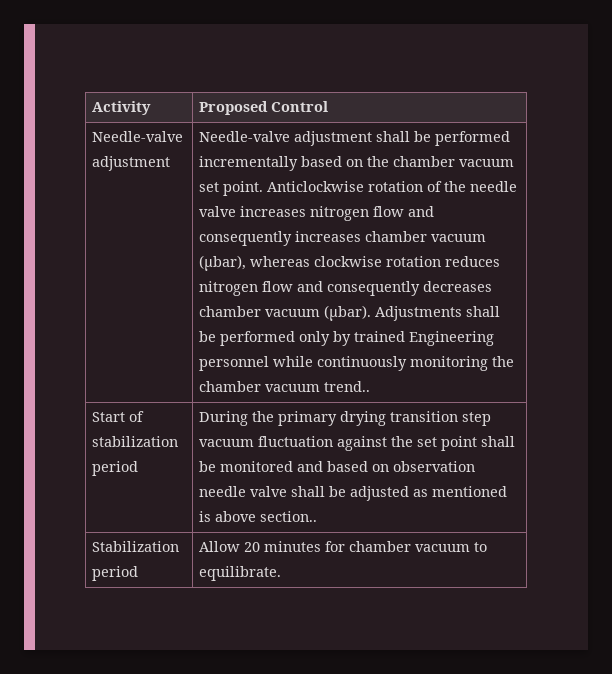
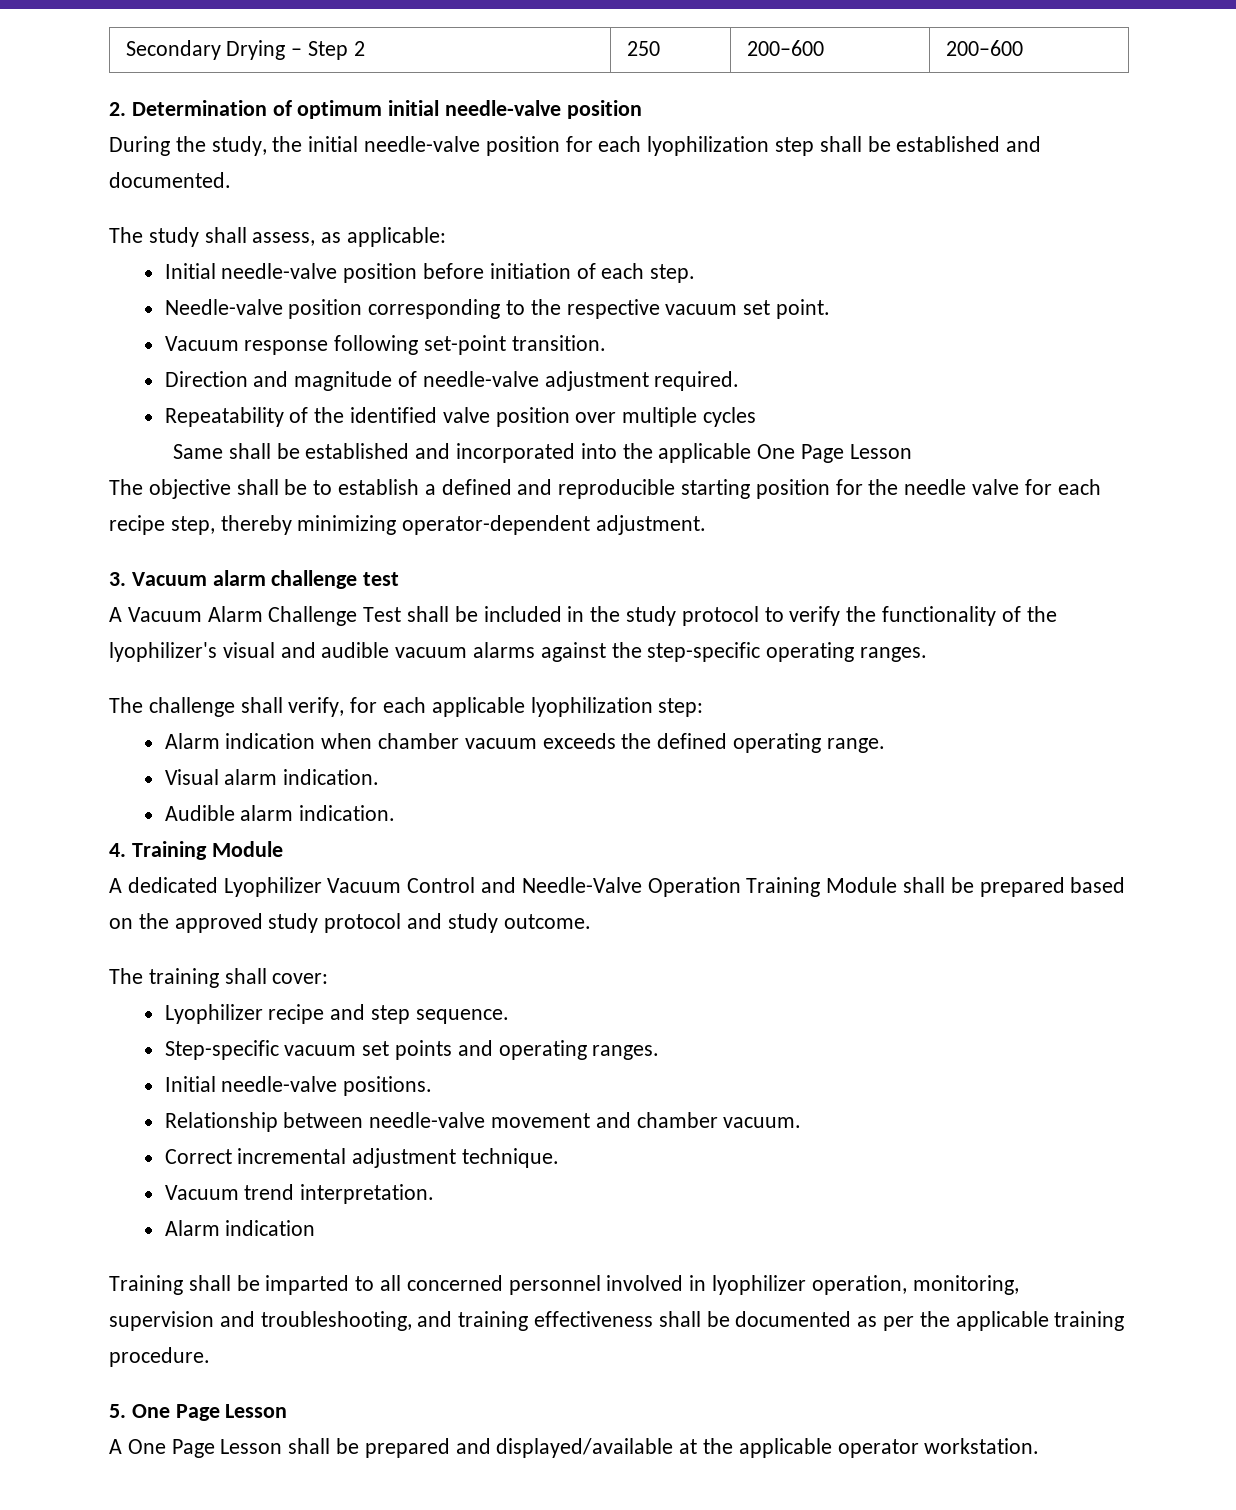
[92,101,152,115] [199,101,329,115] [92,131,184,142] [92,156,171,171] [199,131,511,146] [199,156,515,171] [199,181,518,196] [199,206,435,221] [199,231,487,246] [199,255,501,271] [199,281,493,296] [199,305,501,321] [199,331,495,346] [199,356,515,371] [199,381,371,392] [92,411,145,422] [92,436,179,447] [92,461,139,476] [199,411,492,426] [199,436,516,451] [199,461,476,472] [199,486,508,501] [199,511,318,522] [92,541,180,552] [92,566,139,581] [199,541,488,552] [199,566,282,581] Activity | Proposed Control // Needle-valve adjustment | Needle-valve adjustment shall be performed incrementally based on the chamber vacuum set point. Anticlockwise rotation of the needle valve increases nitrogen flow and consequently increases chamber vacuum (µbar), whereas clockwise rotation reduces nitrogen flow and consequently decreases chamber vacuum (µbar). Adjustments shall be performed only by trained Engineering personnel while continuously monitoring the chamber vacuum trend.. // Start of stabilization period | During the primary drying transition step vacuum fluctuation against the set point shall be monitored and based on observation needle valve shall be adjusted as mentioned is above section.. // Stabilization period | Allow 20 minutes for chamber vacuum to equilibrate. -> [125,40,365,60] [626,41,660,56] [746,40,824,56] [945,40,1023,56] [109,100,642,119] [109,136,1042,156] [109,172,231,188] [109,227,447,247] [164,263,696,283] [164,299,831,319] [164,335,606,355] [164,371,740,391] [164,407,757,427] [173,443,912,463] [109,479,1101,499] [109,515,707,535] [109,570,400,589] [109,606,1057,626] [109,642,928,662] [109,697,704,717] [164,733,885,753] [164,769,380,785] [164,805,396,821] [109,841,283,860] [109,877,1126,897] [109,913,591,933] [109,968,329,988] [164,1004,509,1024] [164,1040,660,1060] [164,1076,433,1096] [164,1112,802,1132] [164,1148,560,1168] [164,1184,435,1204] [164,1220,316,1236] [109,1275,1019,1295] [109,1311,1125,1331] [109,1347,210,1367] [109,1404,288,1421] [109,1438,1040,1458] Secondary Drying – Step 2 | 250 | 200–600 | 200–600 // 2. Determination of optimum initial needle-valve position // During the study, the initial needle-valve position for each lyophilization step shall be established and documented. // The study shall assess, as applicable: // Initial needle-valve position before initiation of each step. // Needle-valve position corresponding to the respective vacuum set point. // Vacuum response following set-point transition. // Direction and magnitude of needle-valve adjustment required. // Repeatability of the identified valve position over multiple cycles // Same shall be established and incorporated into the applicable One Page Lesson // The objective shall be to establish a defined and reproducible starting position for the needle valve for each recipe step, thereby minimizing operator-dependent adjustment. // 3. Vacuum alarm challenge test // A Vacuum Alarm Challenge Test shall be included in the study protocol to verify the functionality of the lyophilizer's visual and audible vacuum alarms against the step-specific operating ranges. // The challenge shall verify, for each applicable lyophilization step: // Alarm indication when chamber vacuum exceeds the defined operating range. // Visual alarm indication. // Audible alarm indication. // 4. Training Module // A dedicated Lyophilizer Vacuum Control and Needle-Valve Operation Training Module shall be prepared based on the approved study protocol and study outcome. // The training shall cover: // Lyophilizer recipe and step sequence. // Step-specific vacuum set points and operating ranges. // Initial needle-valve positions. // Relationship between needle-valve movement and chamber vacuum. // Correct incremental adjustment technique. // Vacuum trend interpretation. // Alarm indication // Training shall be imparted to all concerned personnel involved in lyophilizer operation, monitoring, supervision and troubleshooting, and training effectiveness shall be documented as per the applicable training procedure. // 5. One Page Lesson // A One Page Lesson shall be prepared and displayed/available at the applicable operator workstation.

